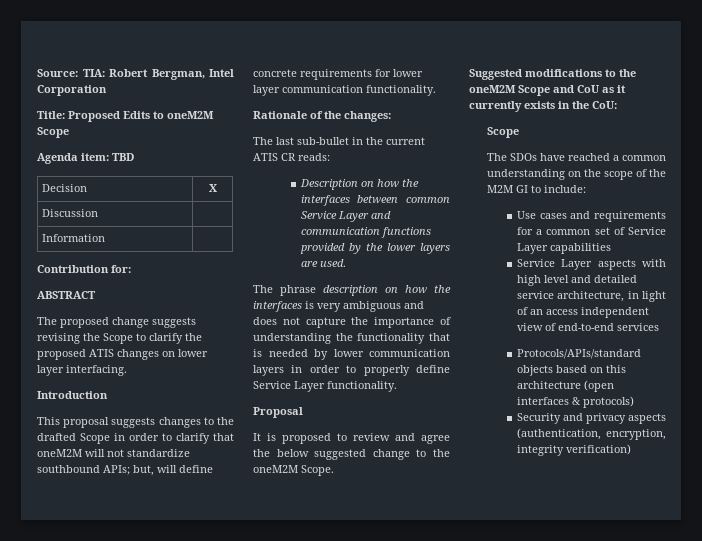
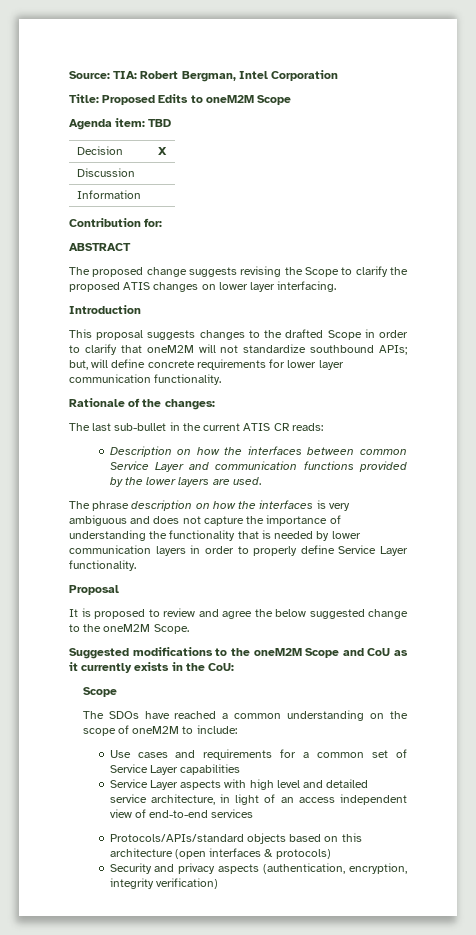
[649,169,666,177] [486,185,528,193] the M2M GI -> [132,726,180,734] oneM2M

